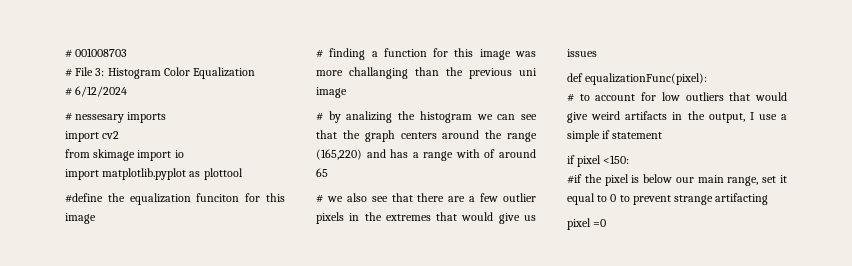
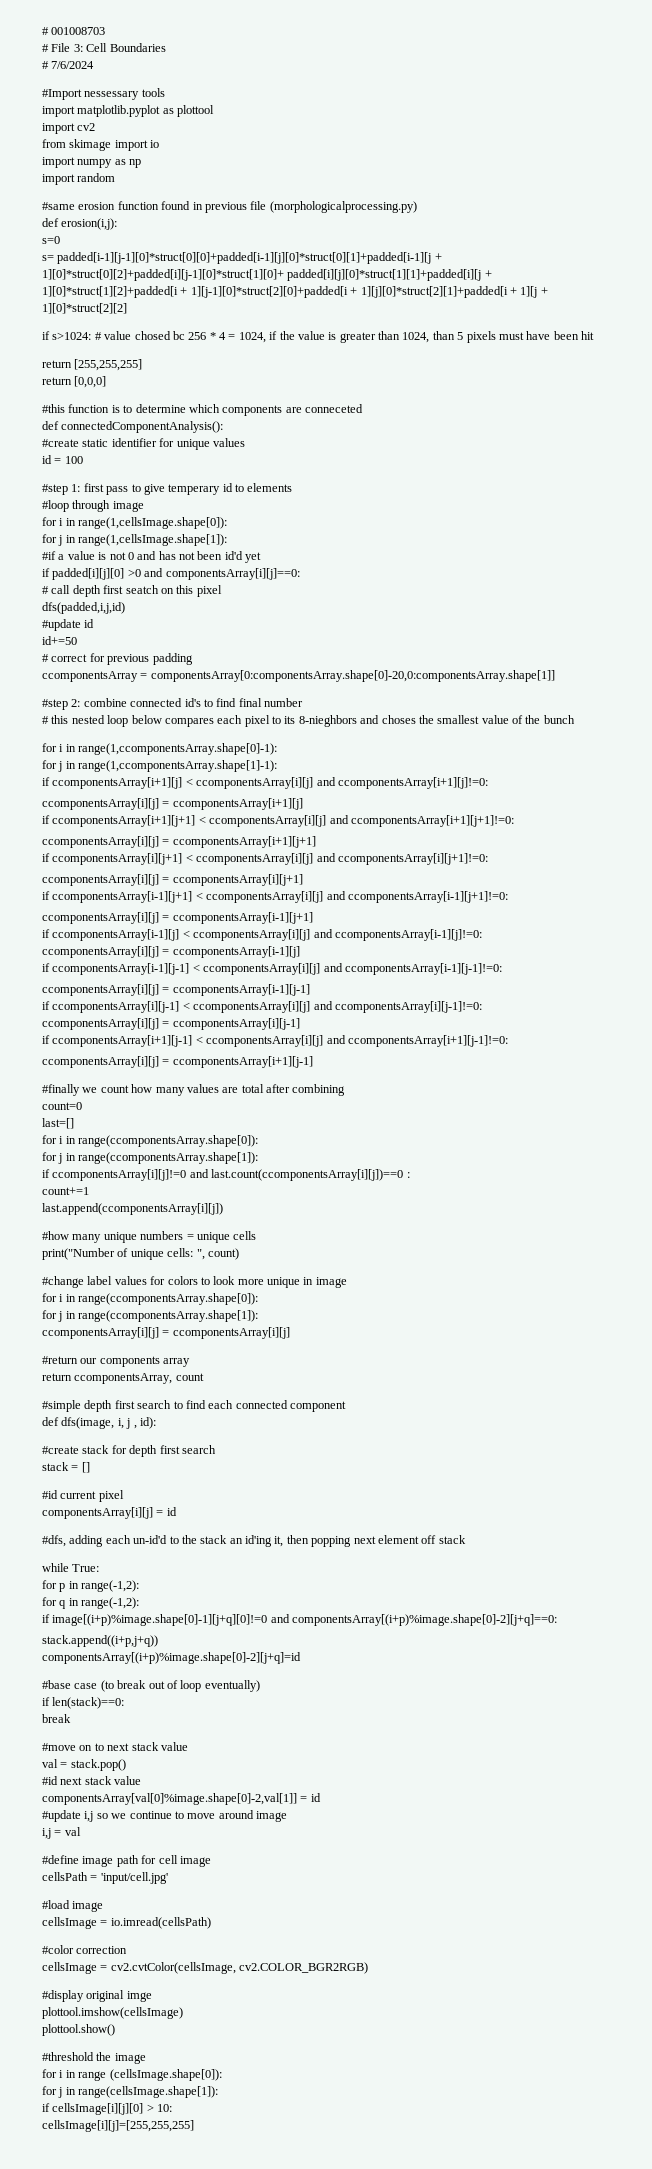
[107,67,256,79] [65,86,128,97] [65,112,167,123] Histogram Color Equalization // # 6/12/2024 // # nessesary imports -> [86,43,166,52] [42,61,95,69] [42,88,165,100] [42,105,215,117] Cell Boundaries // # 7/6/2024 // #Import nessessary tools // import matplotlib.pyplot as plottool
[102,168,243,180] [65,193,285,205] [65,213,96,224] [316,48,536,60] [316,67,537,79] [316,87,347,98] [316,111,537,123] [316,130,537,142] [316,149,536,161] [316,168,328,177] [316,193,536,203] [316,212,536,224] [567,49,597,57] [567,73,708,85] [567,92,787,102] [567,111,787,123] [567,130,663,142] [567,155,630,167] [567,174,787,186] [567,193,769,205] [567,218,607,230] matplotlib.pyplot as plottool // #define the equalization funciton for this image // # finding a function for this image was more challanging than the previous uni image // # by analizing the histogram we can see that the graph centers around the range (165,220) and has a range with of around 65 // # we also see that there are a few outlier pixels in the extremes that would give us issues // def equalizationFunc(pixel): // # to account for low outliers that would give weird artifacts in the output, I use a simple if statement // if pixel <150: // #if the pixel is below our main range, set it equal to 0 to prevent strange artifacting // pixel =0 -> [77,159,142,168] [42,173,116,185] [42,201,417,213] [42,218,118,230] [42,236,60,244] [42,252,442,264] [42,269,492,281] [42,286,548,298] [42,303,127,314] [42,331,594,343] [42,359,143,371] [42,376,107,388] [42,404,363,416] [42,421,224,433] [42,438,245,450] [42,455,83,464] [42,483,293,495] [42,500,144,512] [42,517,228,529] [42,534,228,546] [42,551,262,563] [42,568,300,580] [42,585,222,597] [42,602,125,614] [42,619,95,631] [42,636,77,645] [42,653,193,665] [42,670,555,682] [42,698,303,710] [42,715,575,727] [42,743,278,755] [42,760,278,772] [42,777,488,789] [42,798,303,810] [42,815,514,827] [42,836,316,848] [42,853,488,865] [42,874,303,886] [42,891,508,903] [42,912,313,924] [42,929,482,941] [42,946,300,958] [42,963,502,975] [42,984,310,996] [42,1001,482,1013] [42,1018,300,1030] [42,1035,508,1047] [42,1056,313,1068] [42,1084,346,1096] [42,1102,82,1110] [42,1118,74,1129] [42,1135,259,1147] [42,1152,259,1164] [42,1169,410,1181] [42,1187,89,1195] [42,1203,223,1215] [42,1231,257,1243] [42,1248,239,1260] [42,1276,347,1288] [42,1293,259,1305] [42,1310,259,1322] [42,1327,290,1339] [42,1356,191,1367] [42,1373,204,1384] [42,1400,346,1412] [42,1417,156,1429] [42,1445,216,1457] [42,1462,90,1473] [42,1490,124,1502] [42,1507,177,1519] [42,1535,466,1547] [42,1563,100,1572] [42,1580,140,1592] [42,1597,140,1609] [42,1614,558,1626] [42,1635,158,1647] [42,1652,301,1664] [42,1680,260,1692] [42,1697,125,1709] [42,1714,71,1723] [42,1742,188,1751] [42,1759,126,1771] [42,1776,142,1785] [42,1793,321,1805] [42,1810,287,1822] [42,1827,81,1839] [42,1855,211,1867] [42,1872,168,1884] [42,1900,104,1912] [42,1917,211,1929] [42,1945,128,1954] [42,1962,369,1974] [42,1990,152,2002] [42,2007,183,2019] [42,2024,115,2036] [42,2052,146,2064] [42,2069,222,2081] [42,2086,219,2098] [42,2103,173,2115] [42,2120,194,2132] numpy as np // import random // #same erosion function found in previous file (morphologicalprocessing.py) // def erosion(i,j): // s=0 // s= padded[i-1][j-1][0]*struct[0][0]+padded[i-1][j][0]*struct[0][1]+padded[i-1][j + 1][0]*struct[0][2]+padded[i][j-1][0]*struct[1][0]+ padded[i][j][0]*struct[1][1]+padded[i][j + 1][0]*struct[1][2]+padded[i + 1][j-1][0]*struct[2][0]+padded[i + 1][j][0]*struct[2][1]+padded[i + 1][j + 1][0]*struct[2][2] // if s>1024: # value chosed bc 256 * 4 = 1024, if the value is greater than 1024, than 5 pixels must have been hit // return [255,255,255] // return [0,0,0] // #this function is to determine which components are conneceted // def connectedComponentAnalysis(): // #create static identifier for unique values // id = 100 // #step 1: first pass to give temperary id to elements // #loop through image // for i in range(1,cellsImage.shape[0]): // for j in range(1,cellsImage.shape[1]): // #if a value is not 0 and has not been id'd yet // if padded[i][j][0] >0 and componentsArray[i][j]==0: // # call depth first seatch on this pixel // dfs(padded,i,j,id) // #update id // id+=50 // # correct for previous padding // ccomponentsArray = componentsArray[0:componentsArray.shape[0]-20,0:componentsArray.shape[1]] // #step 2: combine connected id's to find final number // # this nested loop below compares each pixel to its 8-nieghbors and choses the smallest value of the bunch // for i in range(1,ccomponentsArray.shape[0]-1): // for j in range(1,ccomponentsArray.shape[1]-1): // if ccomponentsArray[i+1][j] < ccomponentsArray[i][j] and ccomponentsArray[i+1][j]!=0: // ccomponentsArray[i][j] = ccomponentsArray[i+1][j] // if ccomponentsArray[i+1][j+1] < ccomponentsArray[i][j] and ccomponentsArray[i+1][j+1]!=0: // ccomponentsArray[i][j] = ccomponentsArray[i+1][j+1] // if ccomponentsArray[i][j+1] < ccomponentsArray[i][j] and ccomponentsArray[i][j+1]!=0: // ccomponentsArray[i][j] = ccomponentsArray[i][j+1] // if ccomponentsArray[i-1][j+1] < ccomponentsArray[i][j] and ccomponentsArray[i-1][j+1]!=0: // ccomponentsArray[i][j] = ccomponentsArray[i-1][j+1] // if ccomponentsArray[i-1][j] < ccomponentsArray[i][j] and ccomponentsArray[i-1][j]!=0: // ccomponentsArray[i][j] = ccomponentsArray[i-1][j] // if ccomponentsArray[i-1][j-1] < ccomponentsArray[i][j] and ccomponentsArray[i-1][j-1]!=0: // ccomponentsArray[i][j] = ccomponentsArray[i-1][j-1] // if ccomponentsArray[i][j-1] < ccomponentsArray[i][j] and ccomponentsArray[i][j-1]!=0: // ccomponentsArray[i][j] = ccomponentsArray[i][j-1] // if ccomponentsArray[i+1][j-1] < ccomponentsArray[i][j] and ccomponentsArray[i+1][j-1]!=0: // ccomponentsArray[i][j] = ccomponentsArray[i+1][j-1] // #finally we count how many values are total after combining // count=0 // last=[] // for i in range(ccomponentsArray.shape[0]): // for j in range(ccomponentsArray.shape[1]): // if ccomponentsArray[i][j]!=0 and last.count(ccomponentsArray[i][j])==0 : // count+=1 // last.append(ccomponentsArray[i][j]) // #how many unique numbers = unique cells // print("Number of unique cells: ", count) // #change label values for colors to look more unique in image // for i in range(ccomponentsArray.shape[0]): // for j in range(ccomponentsArray.shape[1]): // ccomponentsArray[i][j] = ccomponentsArray[i][j] // #return our components array // return ccomponentsArray, count // #simple depth first search to find each connected component // def dfs(image, i, j , id): // #create stack for depth first search // stack = [] // #id current pixel // componentsArray[i][j] = id // #dfs, adding each un-id'd to the stack an id'ing it, then popping next element off stack // while True: // for p in range(-1,2): // for q in range(-1,2): // if image[(i+p)%image.shape[0]-1][j+q][0]!=0 and componentsArray[(i+p)%image.shape[0]-2][j+q]==0: // stack.append((i+p,j+q)) // componentsArray[(i+p)%image.shape[0]-2][j+q]=id // #base case (to break out of loop eventually) // if len(stack)==0: // break // #move on to next stack value // val = stack.pop() // #id next stack value // componentsArray[val[0]%image.shape[0]-2,val[1]] = id // #update i,j so we continue to move around image // i,j = val // #define image path for cell image // cellsPath = 'input/cell.jpg' // #load image // cellsImage = io.imread(cellsPath) // #color correction // cellsImage = cv2.cvtColor(cellsImage, cv2.COLOR_BGR2RGB) // #display original imge // plottool.imshow(cellsImage) // plottool.show() // #threshold the image // for i in range (cellsImage.shape[0]): // for j in range(cellsImage.shape[1]): // if cellsImage[i][j][0] > 10: // cellsImage[i][j]=[255,255,255]

